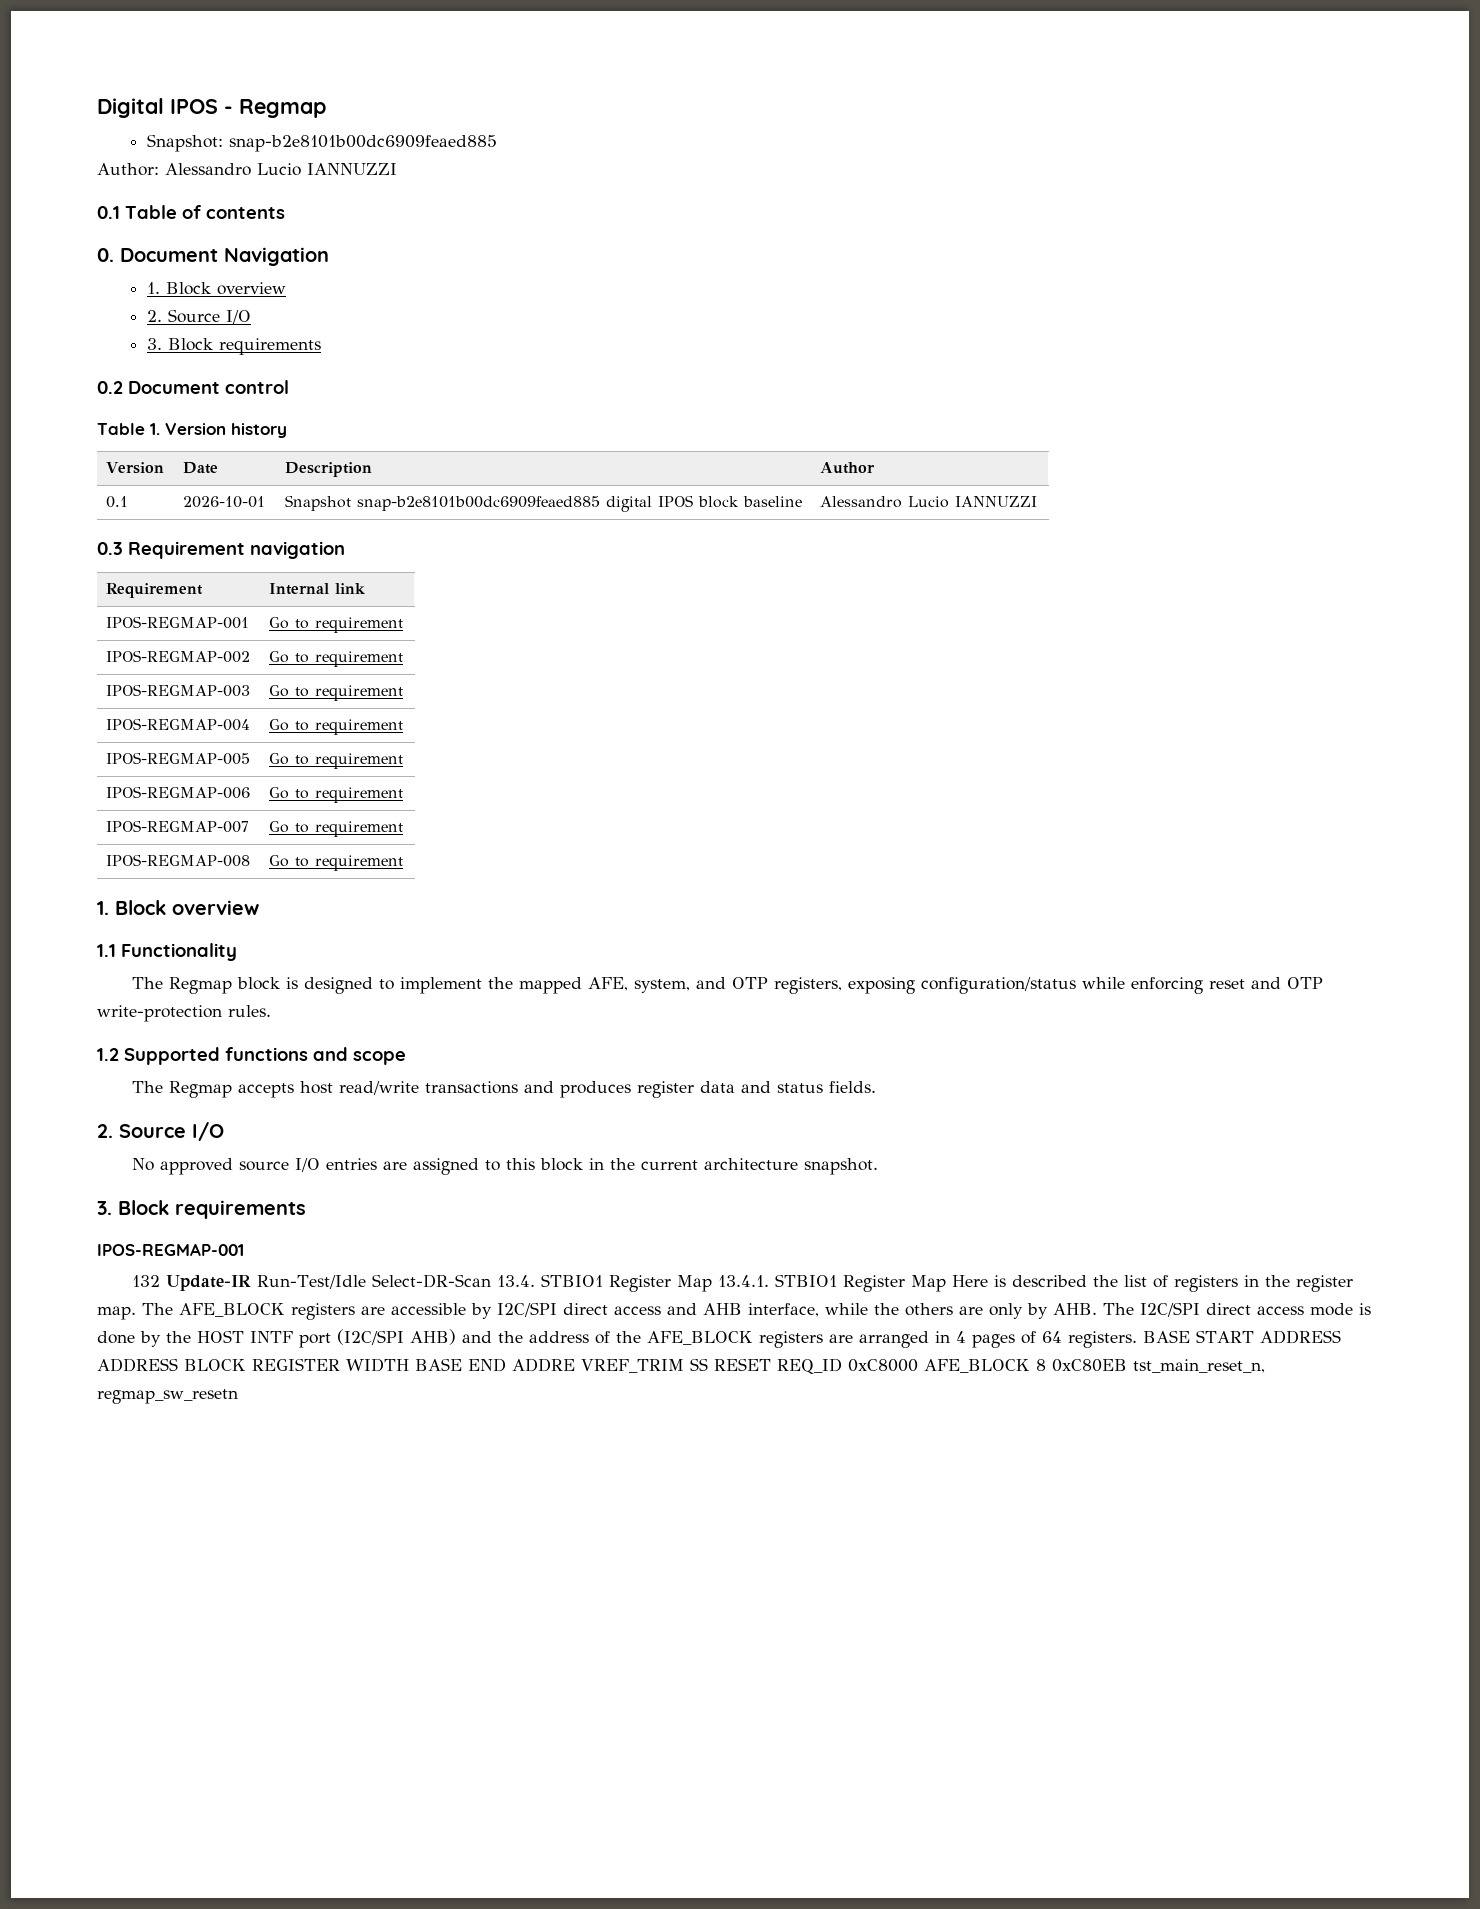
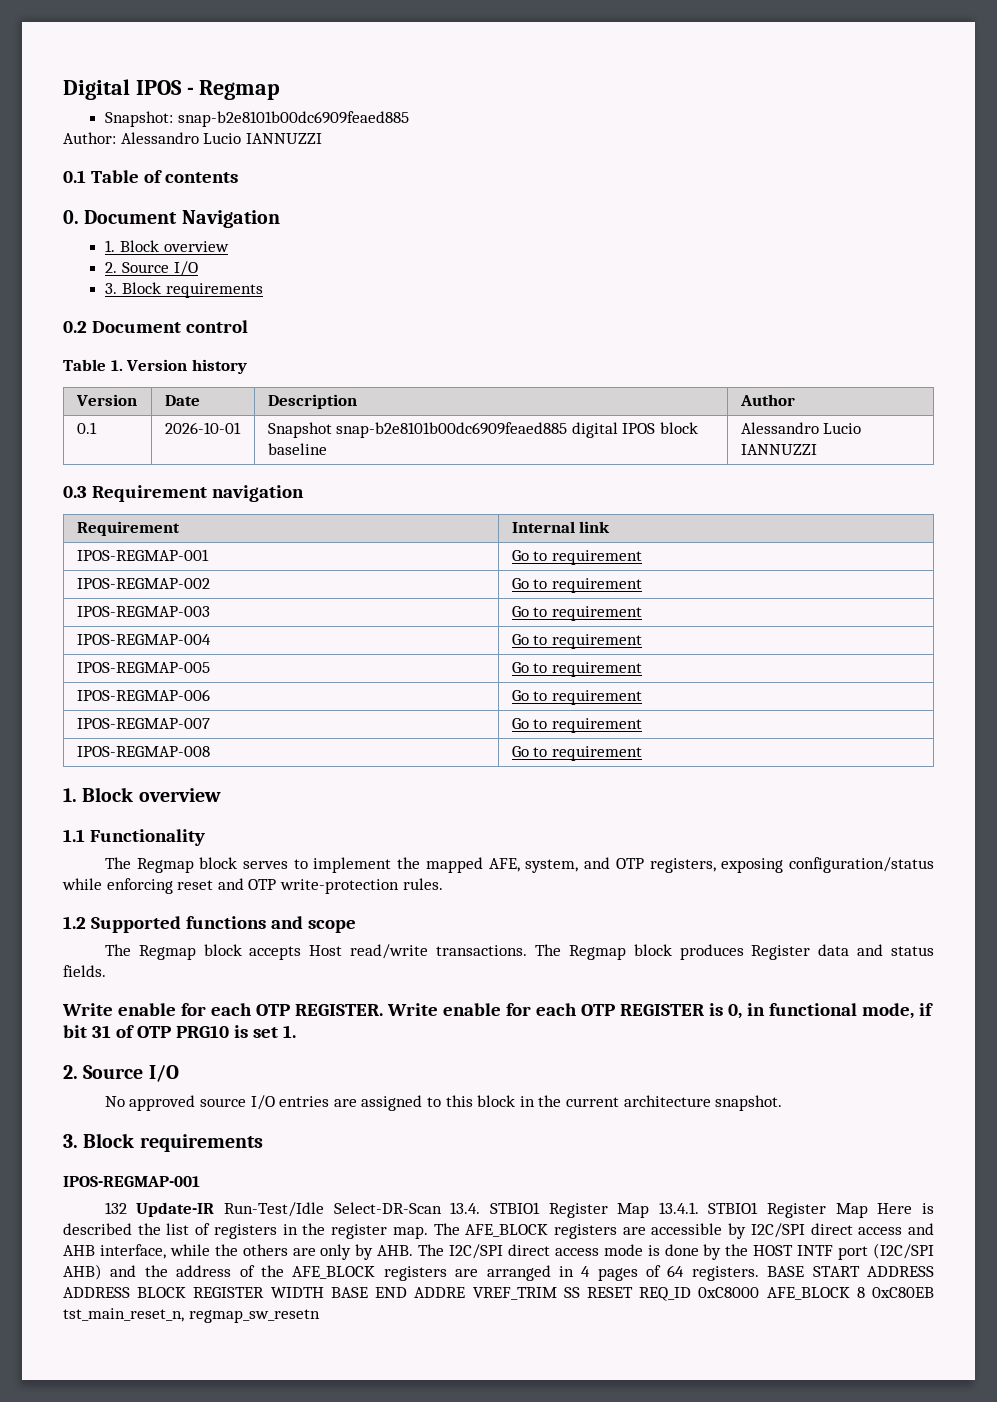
[286,977,374,994] is designed -> [243,861,289,869] serves
[238,1081,877,1098] accepts host read/write transactions and produces register data and status fields. -> [203,944,935,960] [63,965,106,977] [62,1003,933,1019] [63,1025,296,1038] block accepts Host read/write transactions. The Regmap block produces Register data and status fields. // Write enable for each OTP REGISTER. Write enable for each OTP REGISTER is 0, in functional mode, if bit 31 of OTP PRG10 is set 1.

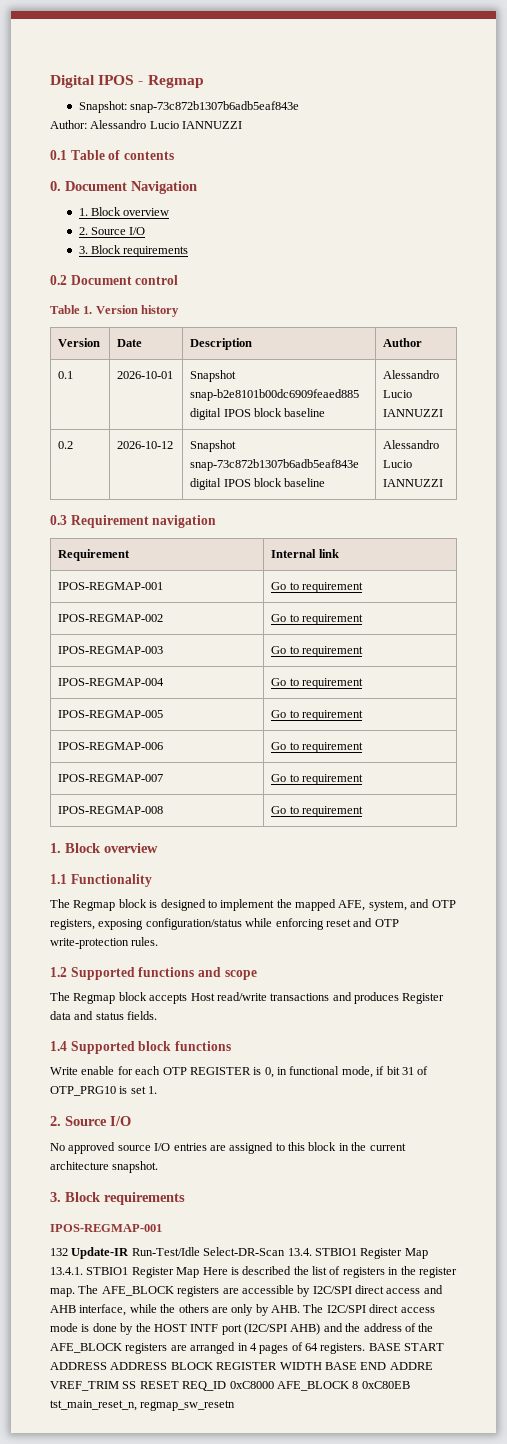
[177,111,409,127] snap-b2e8101b00dc6909feaed885 -> [130,101,300,113] snap-73c872b1307b6adb5eaf843e
(817, 449) none -> [58,441,74,449] [117,441,174,449] [190,440,237,452] [190,459,360,471] [190,478,326,490] [383,440,440,449] [383,460,413,468] [383,479,444,487] // 0.2 | 2026-10-12 | Snapshot snap-73c872b1307b6adb5eaf843e digital IPOS block baseline | Alessandro Lucio IANNUZZI
[243,861,289,869] serves -> [149,899,206,911] is designed
[436,944,672,960] transactions. The Regmap block -> [270,992,352,1001] transactions and
[62,1003,383,1016] Write enable for each OTP REGISTER. -> [50,1041,231,1054] 1.4 Supported block functions //
[136,1025,229,1038] OTP PRG10 -> [50,1086,116,1096] OTP_PRG10

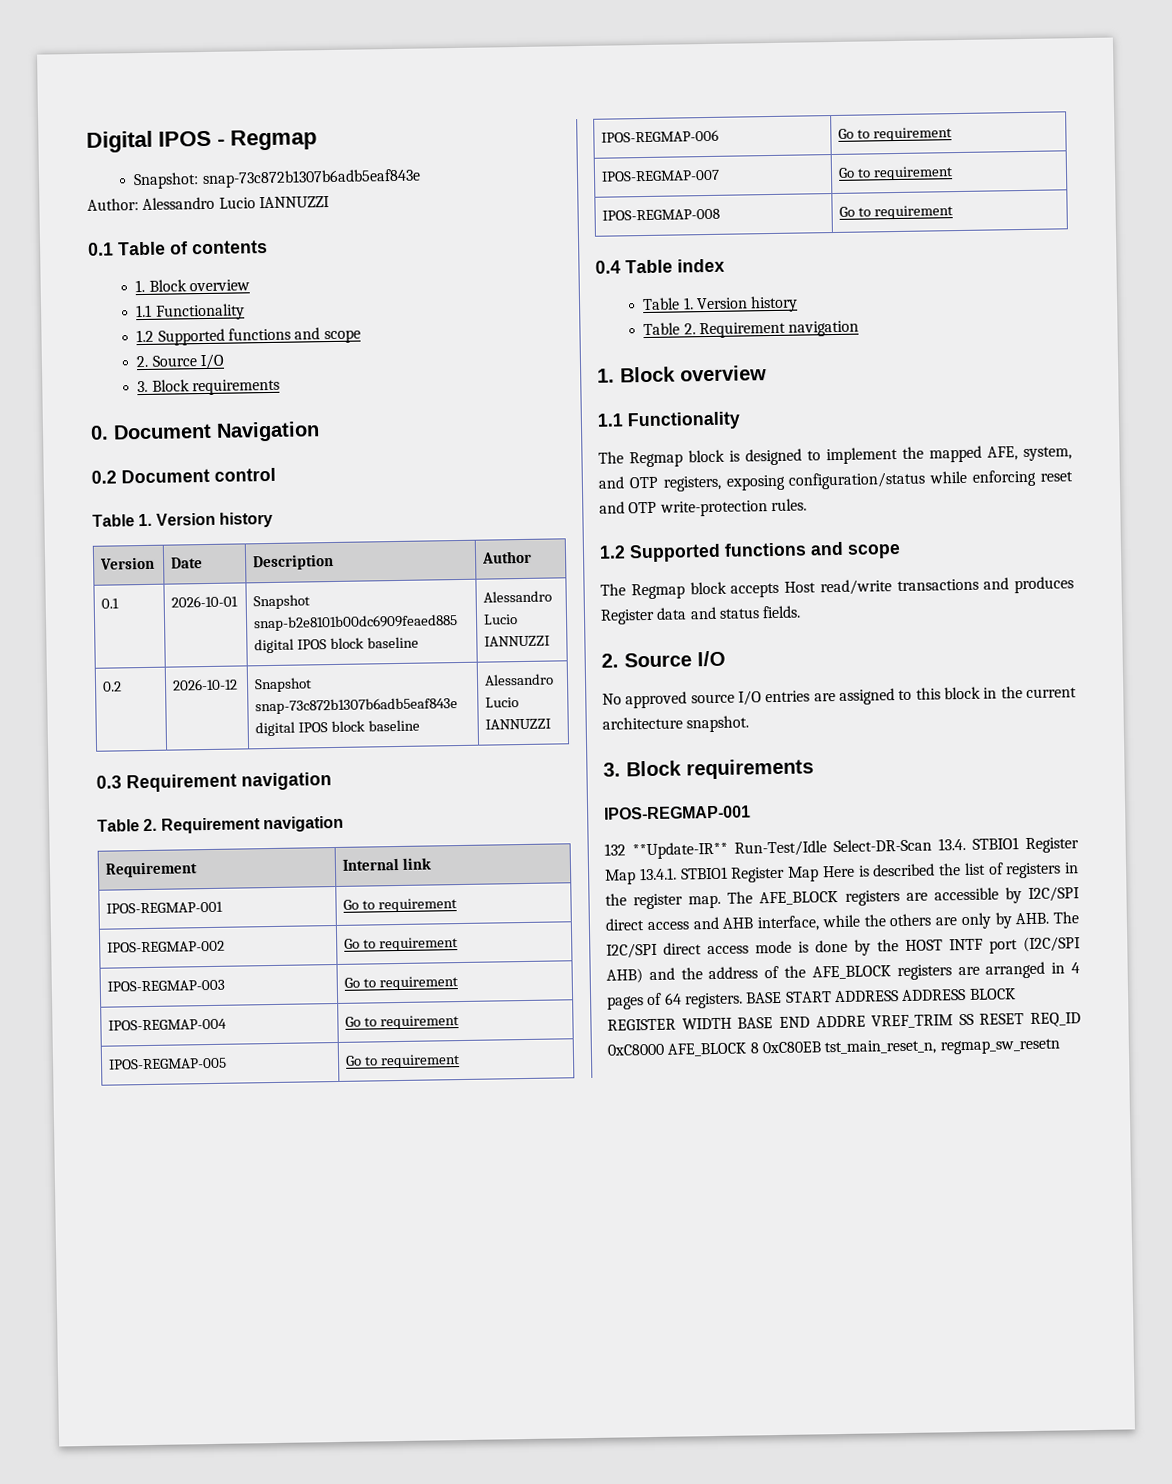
[50,181,197,194] [78,207,170,216] // 0. Document Navigation // 1. Block overview -> [135,279,250,293] [136,303,245,321] [136,327,361,346] // 1. Block overview // 1.1 Functionality // 1.2 Supported functions and scope
(189, 251) none -> [90,421,320,442] // 0. Document Navigation
(217, 521) none -> [97,815,344,834] // Table 2. Requirement navigation
(363, 811) none -> [595,258,725,274] [642,295,799,313] [643,320,860,339] // 0.4 Table index // Table 1. Version history // Table 2. Requirement navigation
[50,1041,231,1054] [50,1066,429,1078] [50,1086,158,1096] // 1.4 Supported block functions // Write enable for each OTP REGISTER is 0, in functional mode, if bit 31 of OTP_PRG10 is set 1. -> (802, 612) none
[71,1247,130,1259] Update-IR -> [632,841,728,860] **Update-IR**

